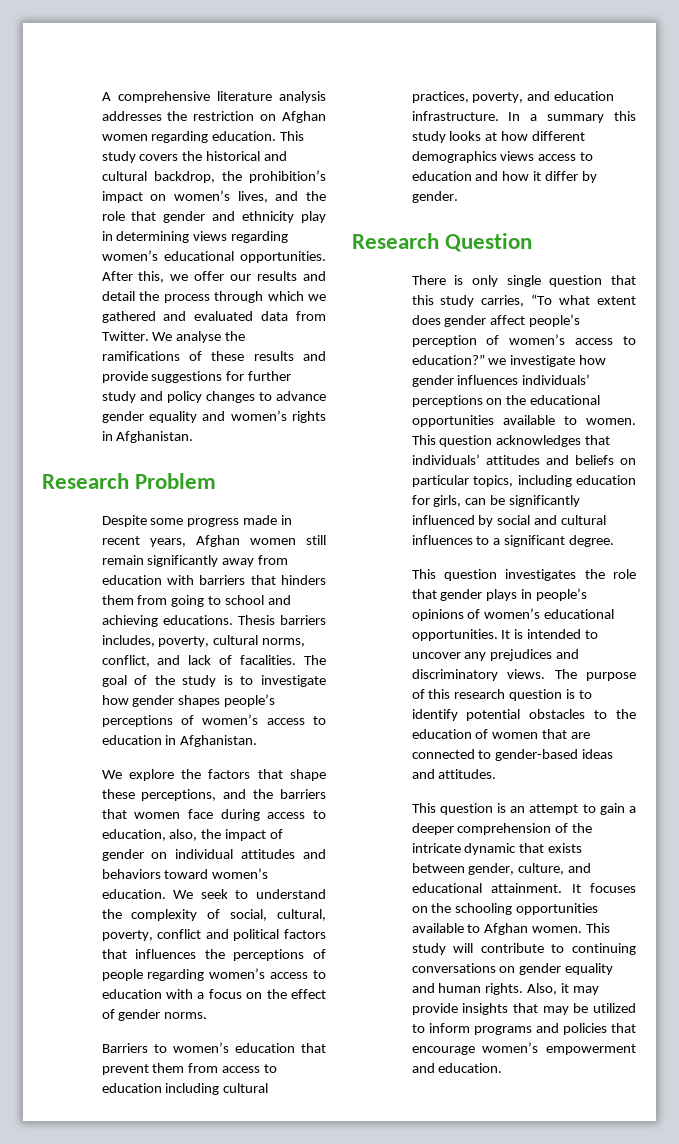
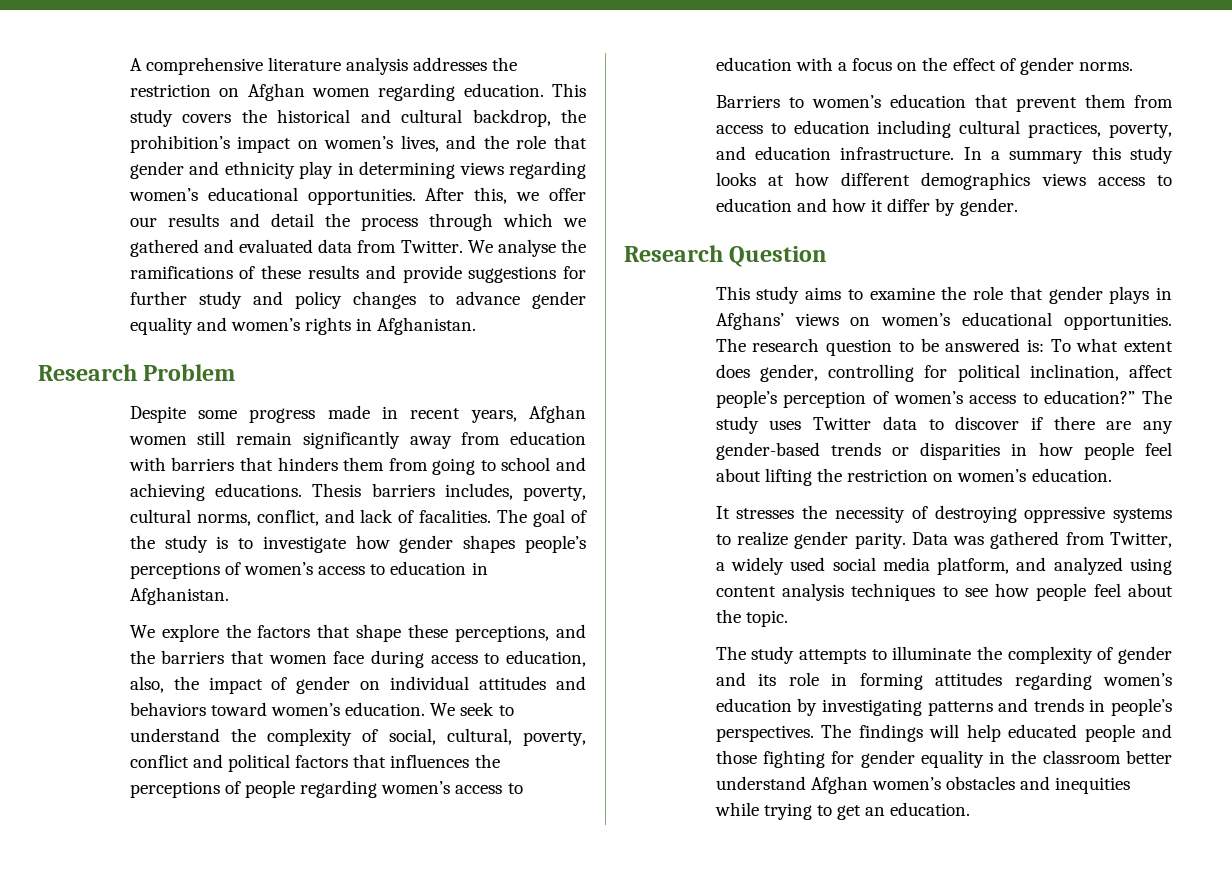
[411,275,636,287] [411,294,636,307] [411,315,487,327] There is only single question that this study carries, “To what extent does gender -> [715,286,1172,304] [715,312,1172,330] [715,338,1173,356] [715,364,1119,382] This study aims to examine the role that gender plays in Afghans’ views on women’s educational opportunities. The research question to be answered is: To what extent does gender, controlling for political inclination,
[488,355,607,367] [411,374,591,387] [411,395,601,407] [411,415,636,427] [411,435,611,447] [411,454,636,465] [411,475,636,487] [411,495,581,507] [411,515,607,527] [411,535,615,547] [411,569,636,581] [411,588,588,601] [411,608,615,621] [411,629,599,641] [411,649,580,661] [411,669,636,681] [411,689,593,701] [411,709,636,721] [411,729,591,739] [411,749,614,761] [411,769,497,779] [411,803,636,815] [411,823,593,835] [411,843,583,855] [411,863,592,875] [411,883,636,893] [411,903,599,915] [411,923,611,935] [411,943,636,955] [411,963,614,975] [411,983,600,995] [411,1003,636,1015] [411,1023,636,1035] [411,1042,636,1055] [411,1063,435,1073] we investigate how gender influences individuals’ perceptions on the educational opportunities available to women. This question acknowledges that individuals’ attitudes and beliefs on particular topics, including education for girls, can be significantly influenced by social and cultural influences to a significant degree. // This question investigates the role that gender plays in people’s opinions of women’s educational opportunities. It is intended to uncover any prejudices and discriminatory views. The purpose of this research question is to identify potential obstacles to the education of women that are connected to gender-based ideas and attitudes. // This question is an attempt to gain a deeper comprehension of the intricate dynamic that exists between gender, culture, and educational attainment. It focuses on the schooling opportunities available to Afghan women. This study will contribute to continuing conversations on gender equality and human rights. Also, it may provide insights that may be utilized to inform programs and policies that encourage women’s empowerment and -> [1142,390,1172,404] [715,416,1173,434] [715,442,1172,460] [715,468,1112,486] [715,505,1172,523] [715,531,1172,549] [715,557,1172,575] [715,583,1173,601] [715,609,788,627] [715,646,1172,664] [715,672,1172,690] [715,698,1173,716] [715,724,1172,742] [715,750,1172,768] [715,776,1131,794] [714,802,886,820] The study uses Twitter data to discover if there are any gender-based trends or disparities in how people feel about lifting the restriction on women’s education. // It stresses the necessity of destroying oppressive systems to realize gender parity. Data was gathered from Twitter, a widely used social media platform, and analyzed using content analysis techniques to see how people feel about the topic. // The study attempts to illuminate the complexity of gender and its role in forming attitudes regarding women’s education by investigating patterns and trends in people’s perspectives. The findings will help educated people and those fighting for gender equality in the classroom better understand Afghan women’s obstacles and inequities while trying to get an

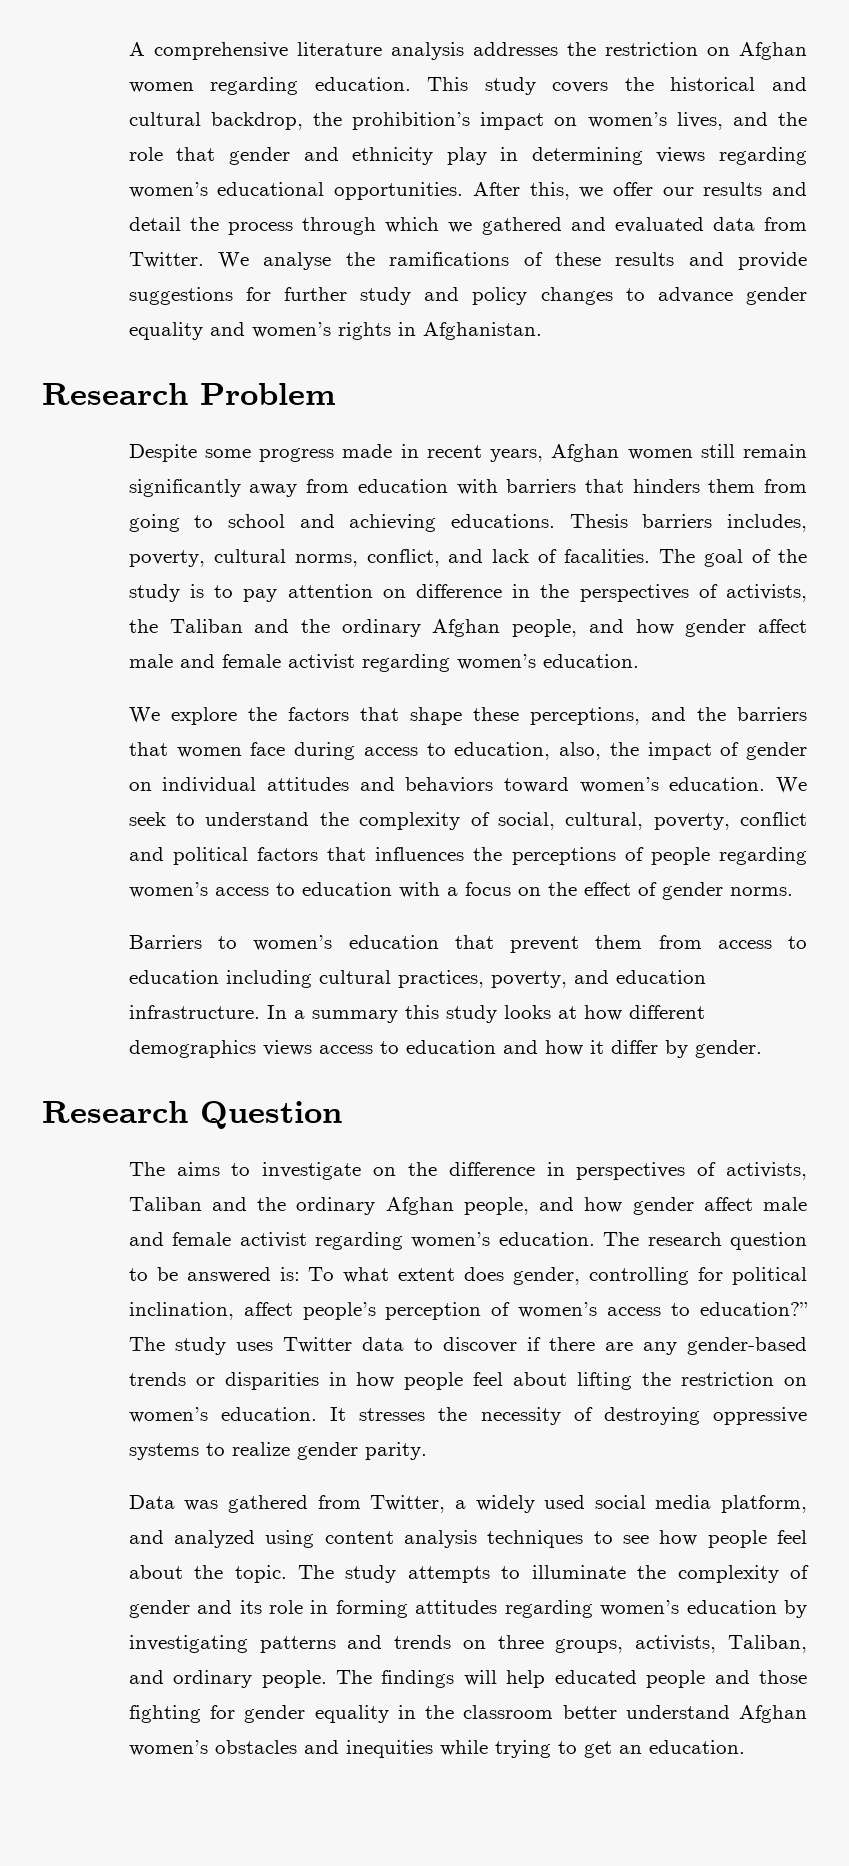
[262,535,586,553] [129,561,488,579] [129,587,229,605] investigate how gender shapes people’s perceptions of women’s access to education in Afghanistan. -> [243,584,808,602] [128,619,808,637] [128,654,639,672] pay attention on difference in the perspectives of activists, the Taliban and the ordinary Afghan people, and how gender affect male and female activist regarding women’s education.
[715,286,1172,304] [715,312,1172,330] This study aims to examine the role that gender plays in Afghans’ views on women’s educational opportunities. -> [128,1162,807,1180] [128,1197,808,1215] [128,1232,595,1250] The aims to investigate on the difference in perspectives of activists, Taliban and the ordinary Afghan people, and how gender affect male and female activist regarding women’s education.
(1112, 475) // -> (317, 1414) none
(906, 540) none -> (427, 1451) //
(788, 618) // -> (287, 1574) none
[1089,698,1173,716] [715,725,814,742] in people’s perspectives. -> [462,1635,807,1653] [128,1670,327,1688] on three groups, activists, Taliban, and ordinary people.

